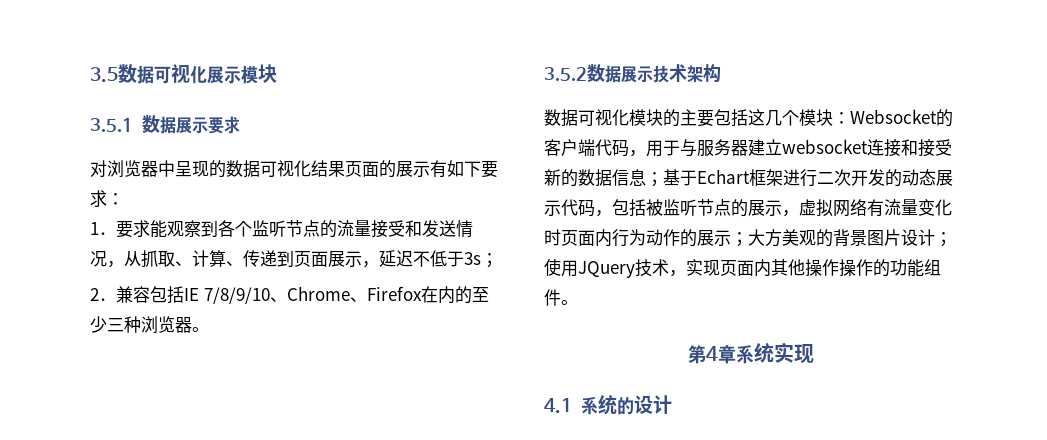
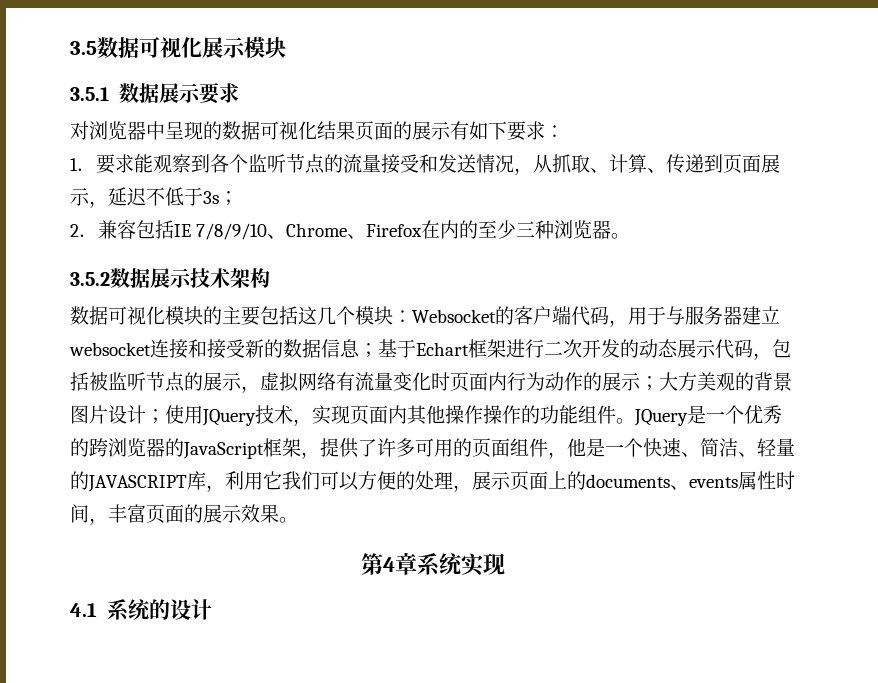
(578, 302) none -> [634,405,782,426] [70,438,795,459] [70,471,795,492] [70,504,298,525] JQuery是一个优秀的跨浏览器的JavaScript框架，提供了许多可用的页面组件，他是一个快速、简洁、轻量的JAVASCRIPT库，利用它我们可以方便的处理，展示页面上的documents、events属性时间，丰富页面的展示效果。

